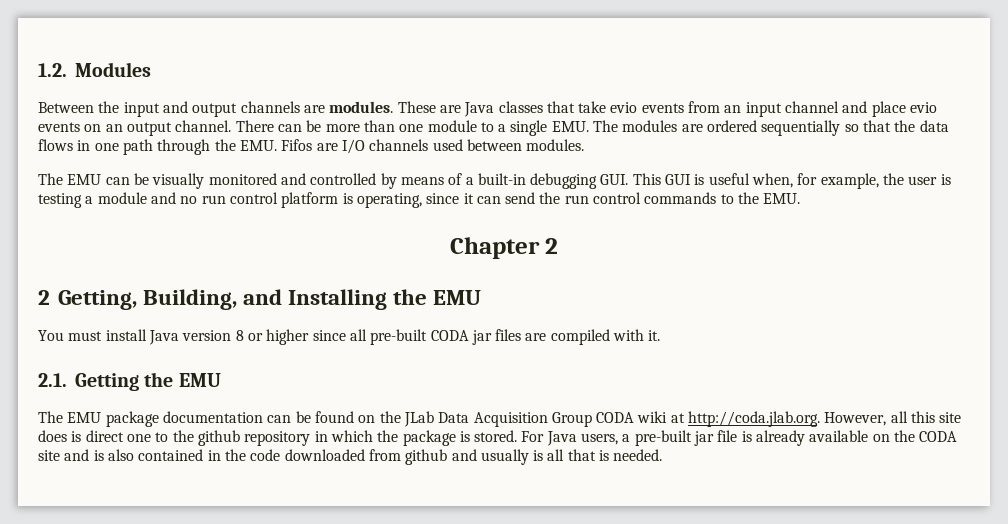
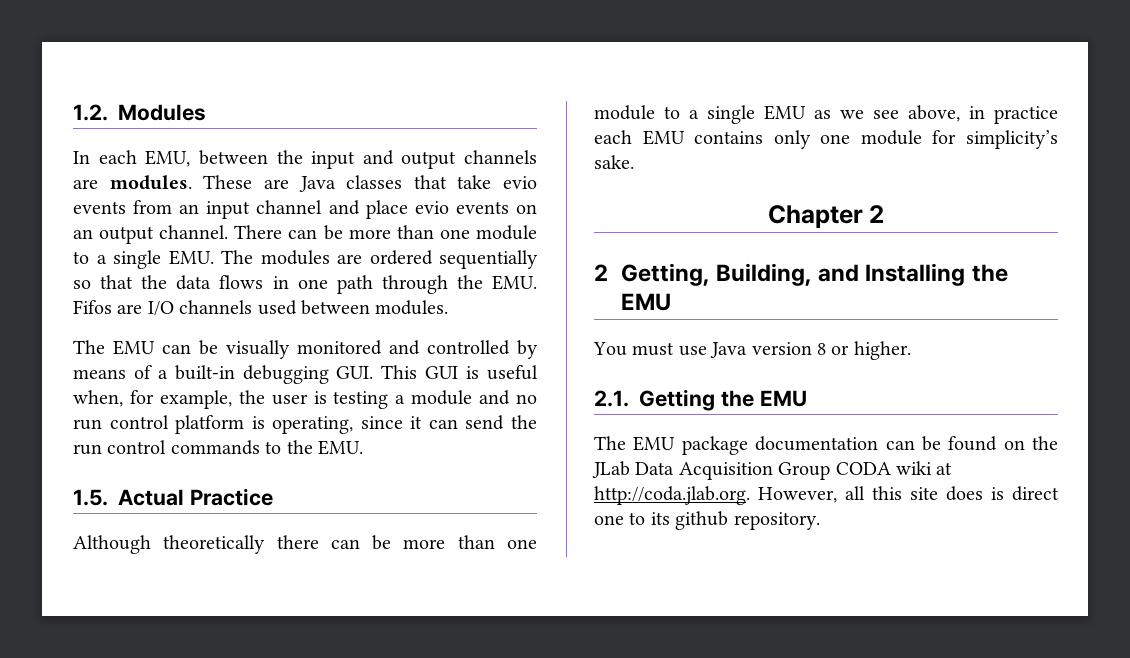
[38,102,94,113] Between -> [73,150,268,167] In each EMU, between
(801, 198) none -> [73,488,273,506] [73,535,537,554] [594,105,1058,124] [594,130,1058,149] [594,155,634,169] // 1.5. Actual Practice // Although theoretically there can be more than one module to a single EMU as we see above, in practice each EMU contains only one module for simplicity’s sake.
[105,329,147,341] install -> [678,346,707,356] use
[266,329,661,345] higher since all pre-built CODA jar files are compiled with it. -> [853,341,911,360] higher.
[172,430,958,446] [38,449,663,465] the github repository in which the package is stored. For Java users, a pre-built jar file is already available on the CODA site and is also contained in the code downloaded from github and usually is all that is needed. -> [650,511,820,530] its github repository.

